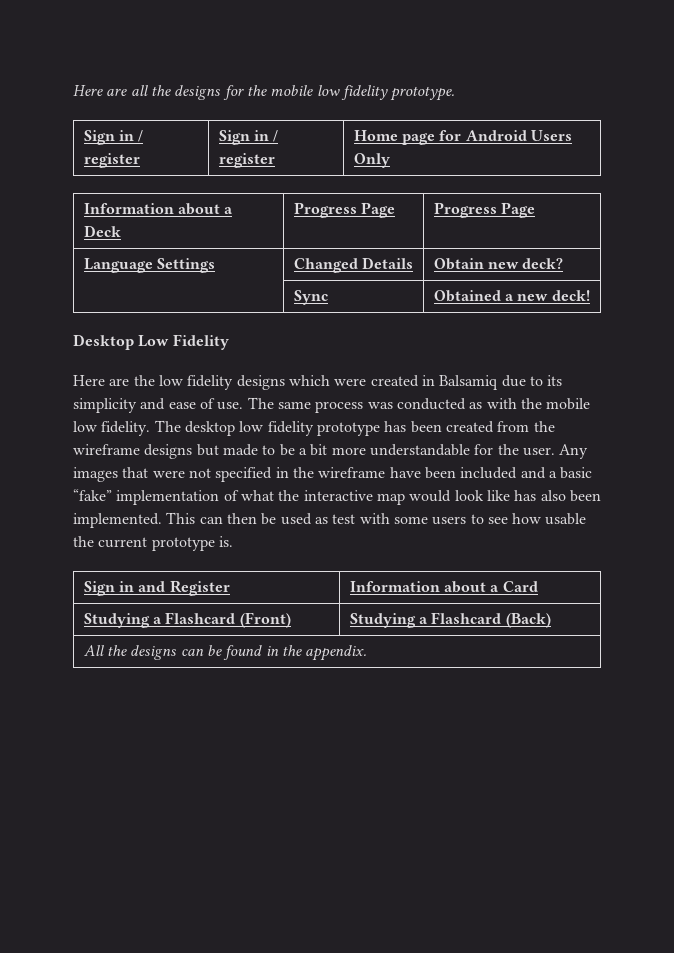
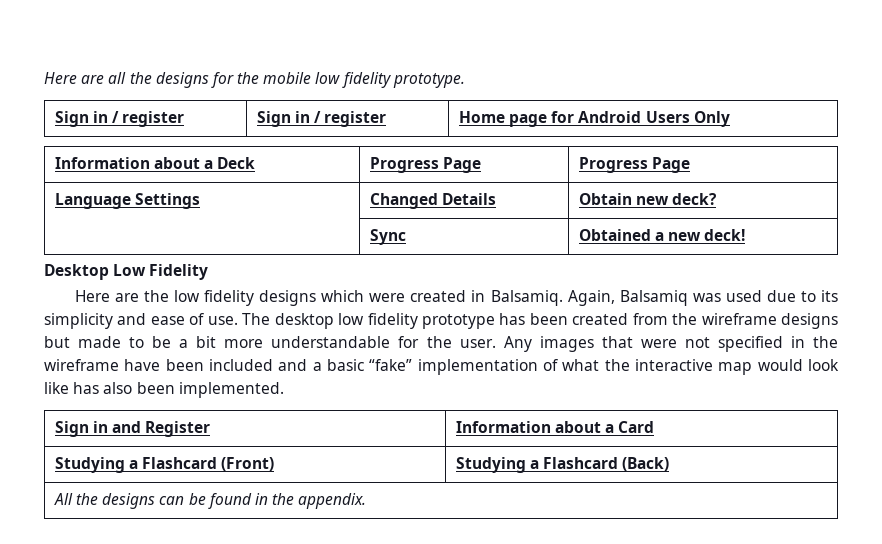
[439,375,499,390] Balsamiq -> [490,290,762,306] Balsamiq. Again, Balsamiq was used
[277,398,591,413] [73,420,181,436] same process was conducted as with the mobile low fidelity. The -> (271, 319) none
[166,512,587,525] [73,536,233,551] This can then be used as test with some users to see how usable the current prototype is. -> (284, 390) none

